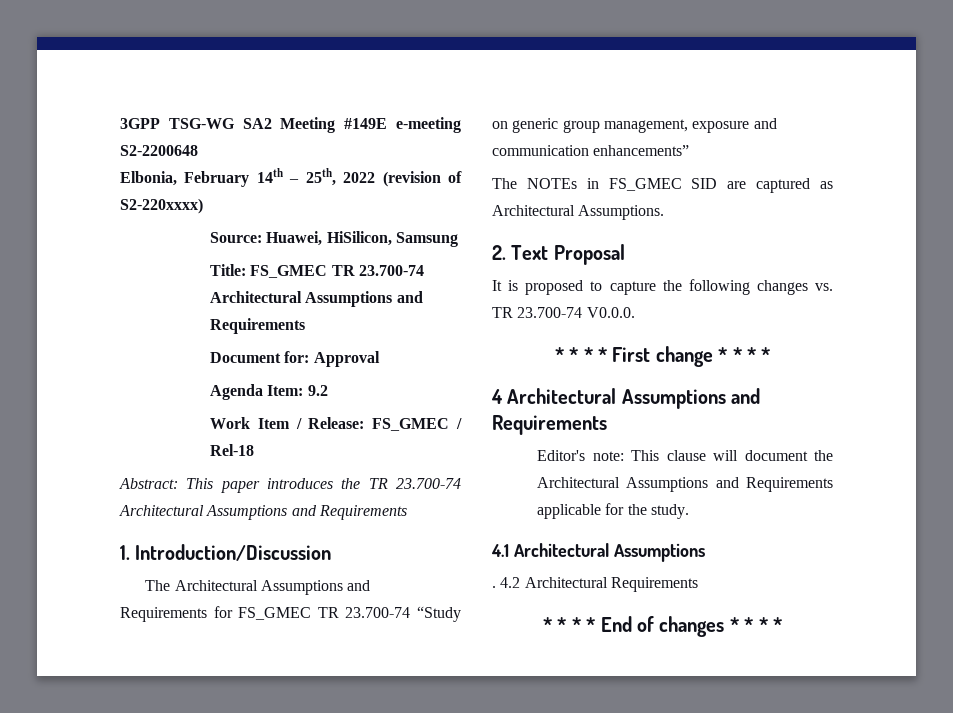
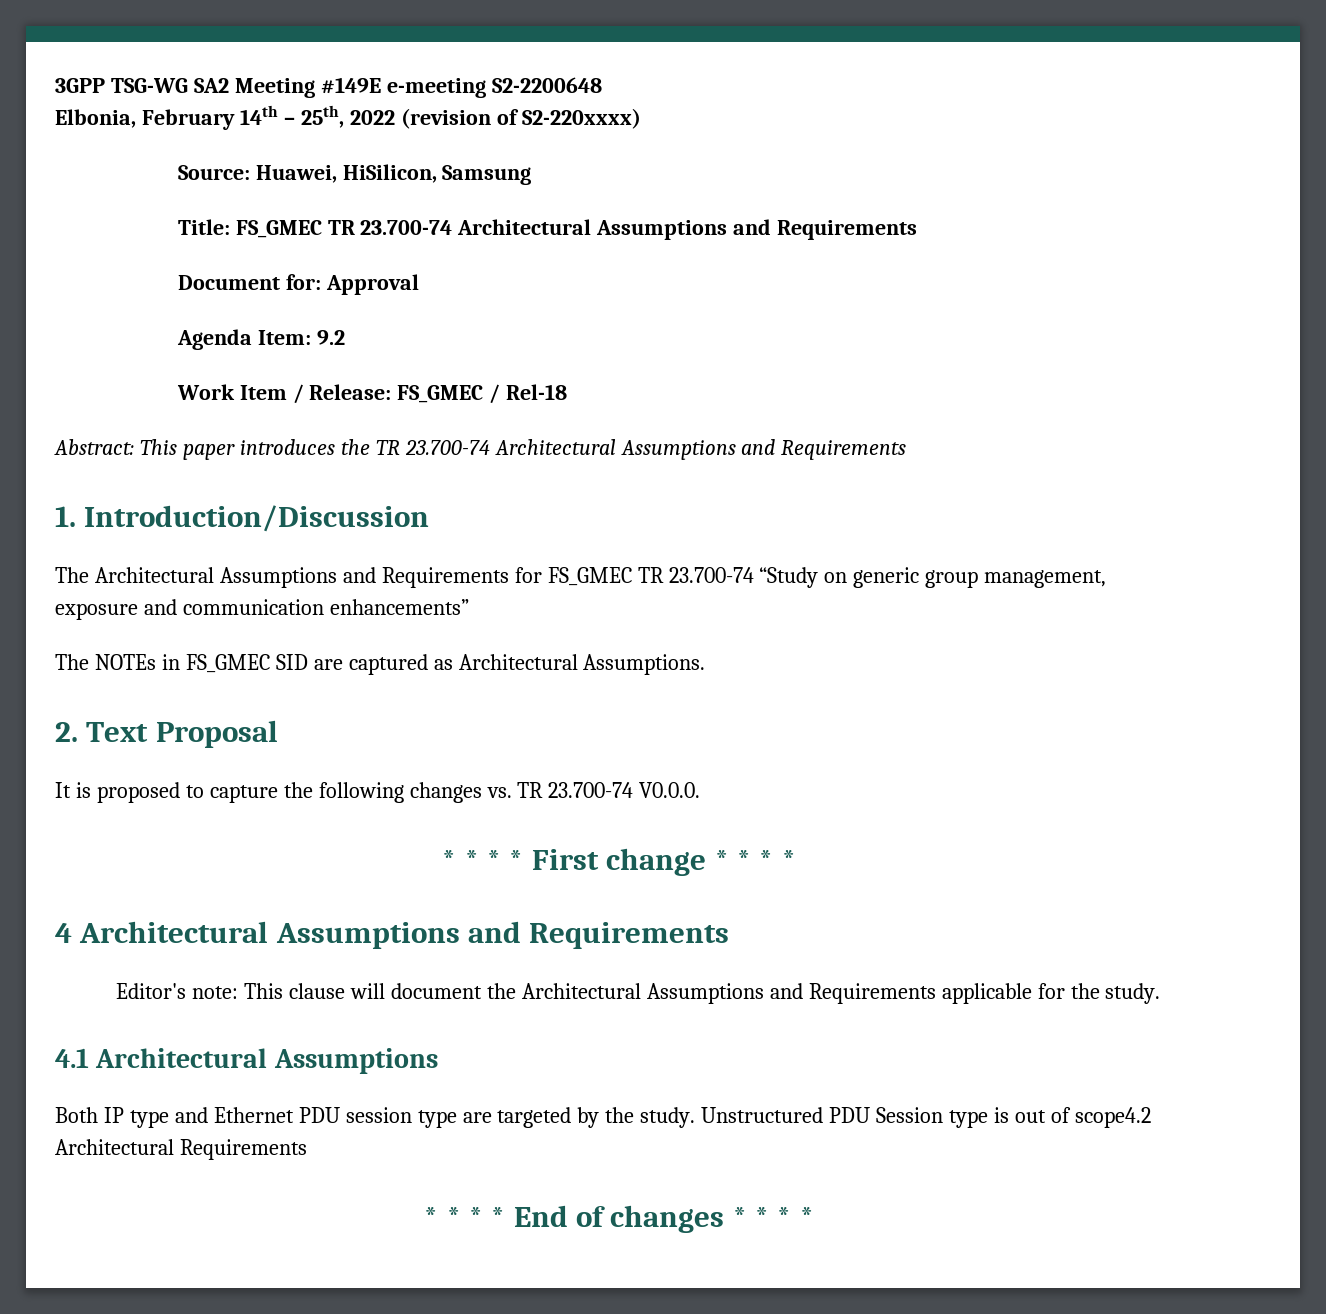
[492,577,521,588] . 4.2 -> [55,1107,1151,1128] Both IP type and Ethernet PDU session type are targeted by the study. Unstructured PDU Session type is out of scope4.2

